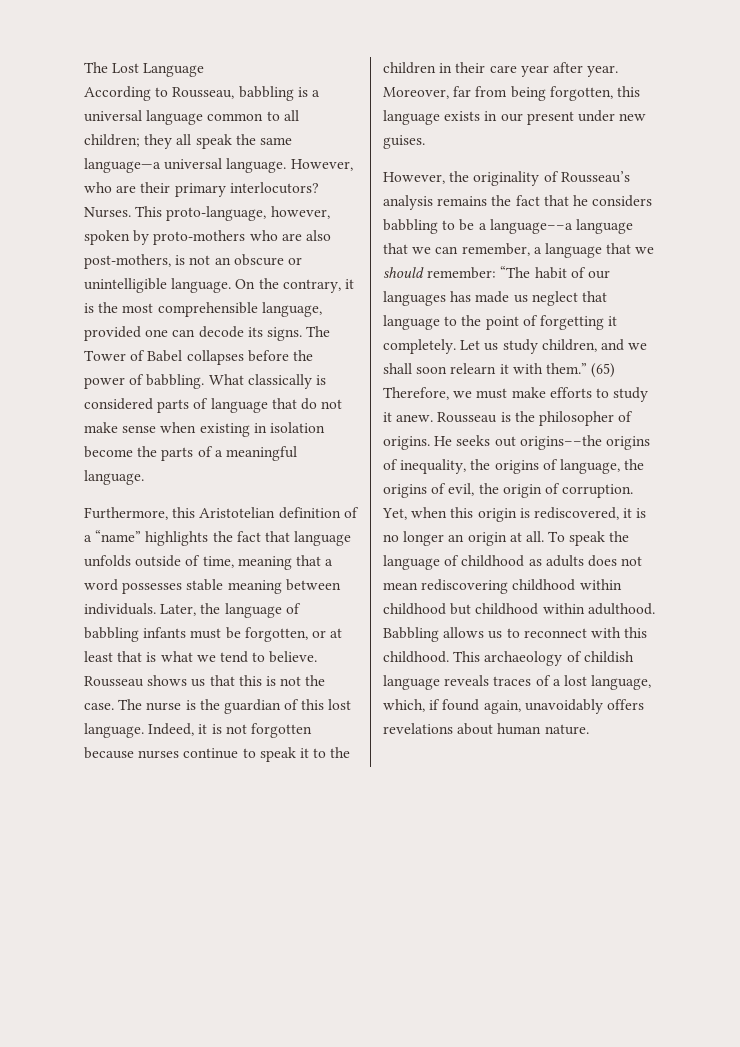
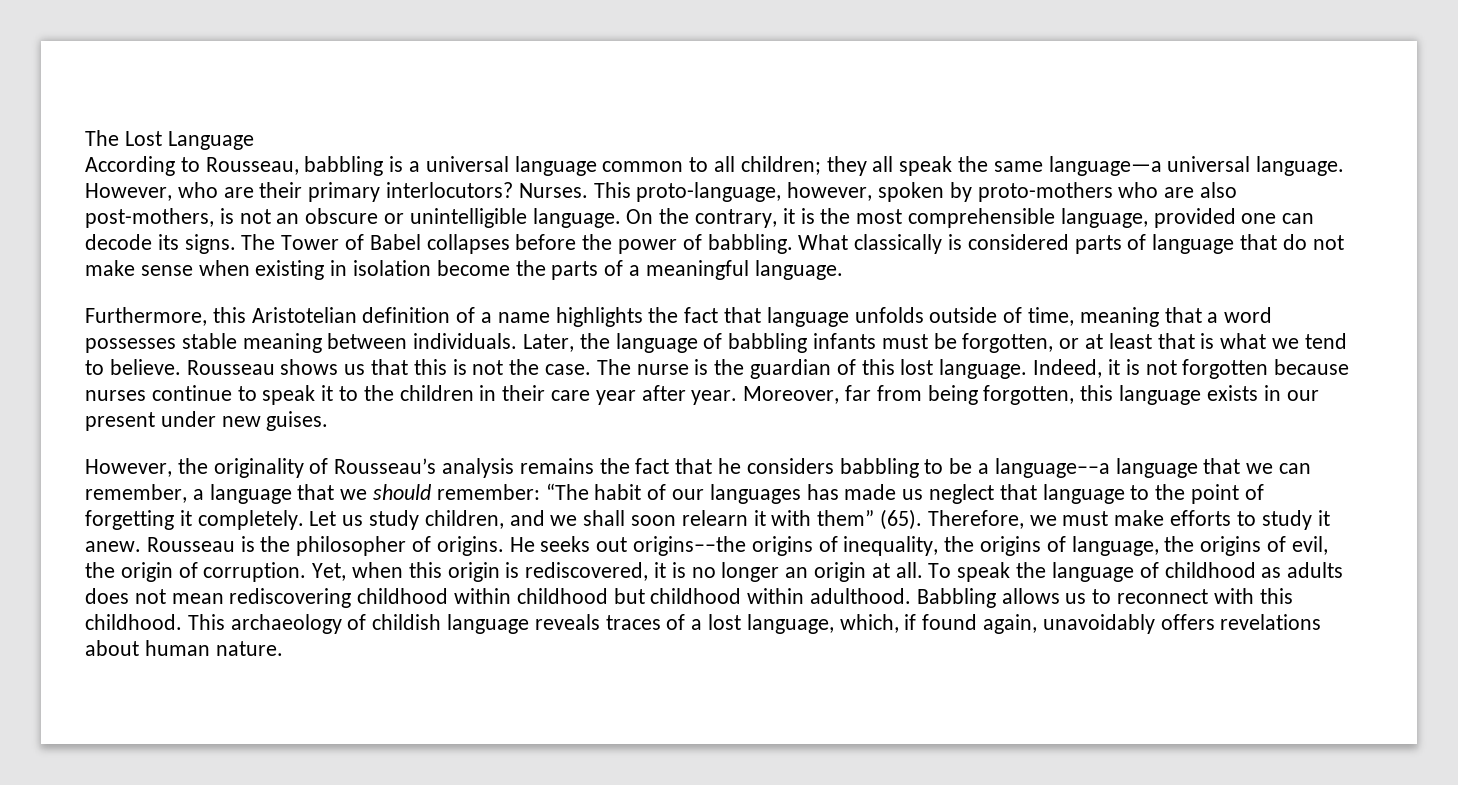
[95,530,142,542] “name” -> [497,312,550,323] name
[545,363,616,378] them.” (65) -> [817,509,923,530] them” (65).

